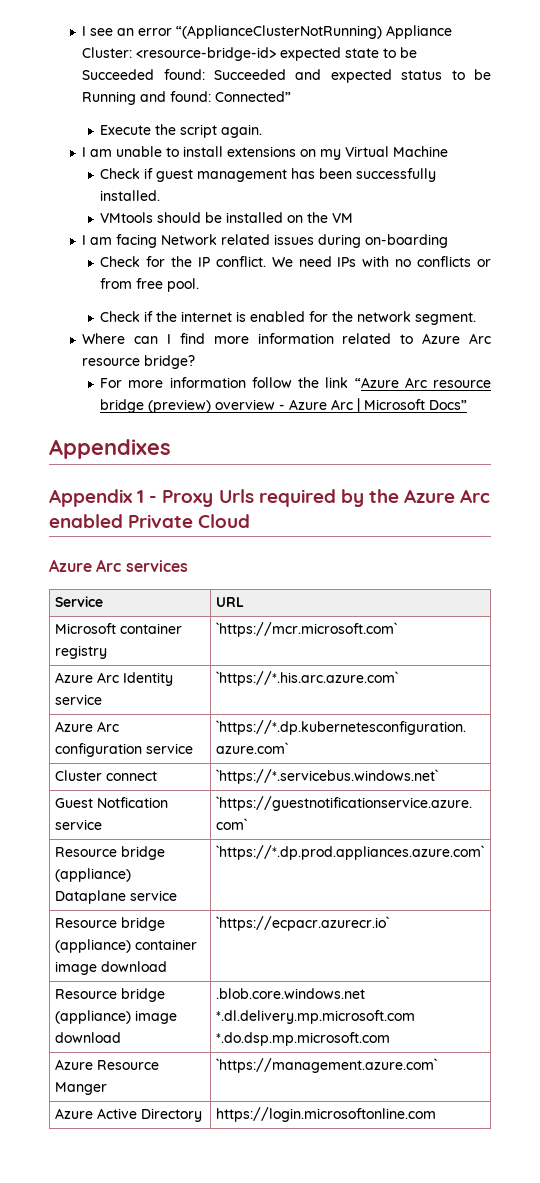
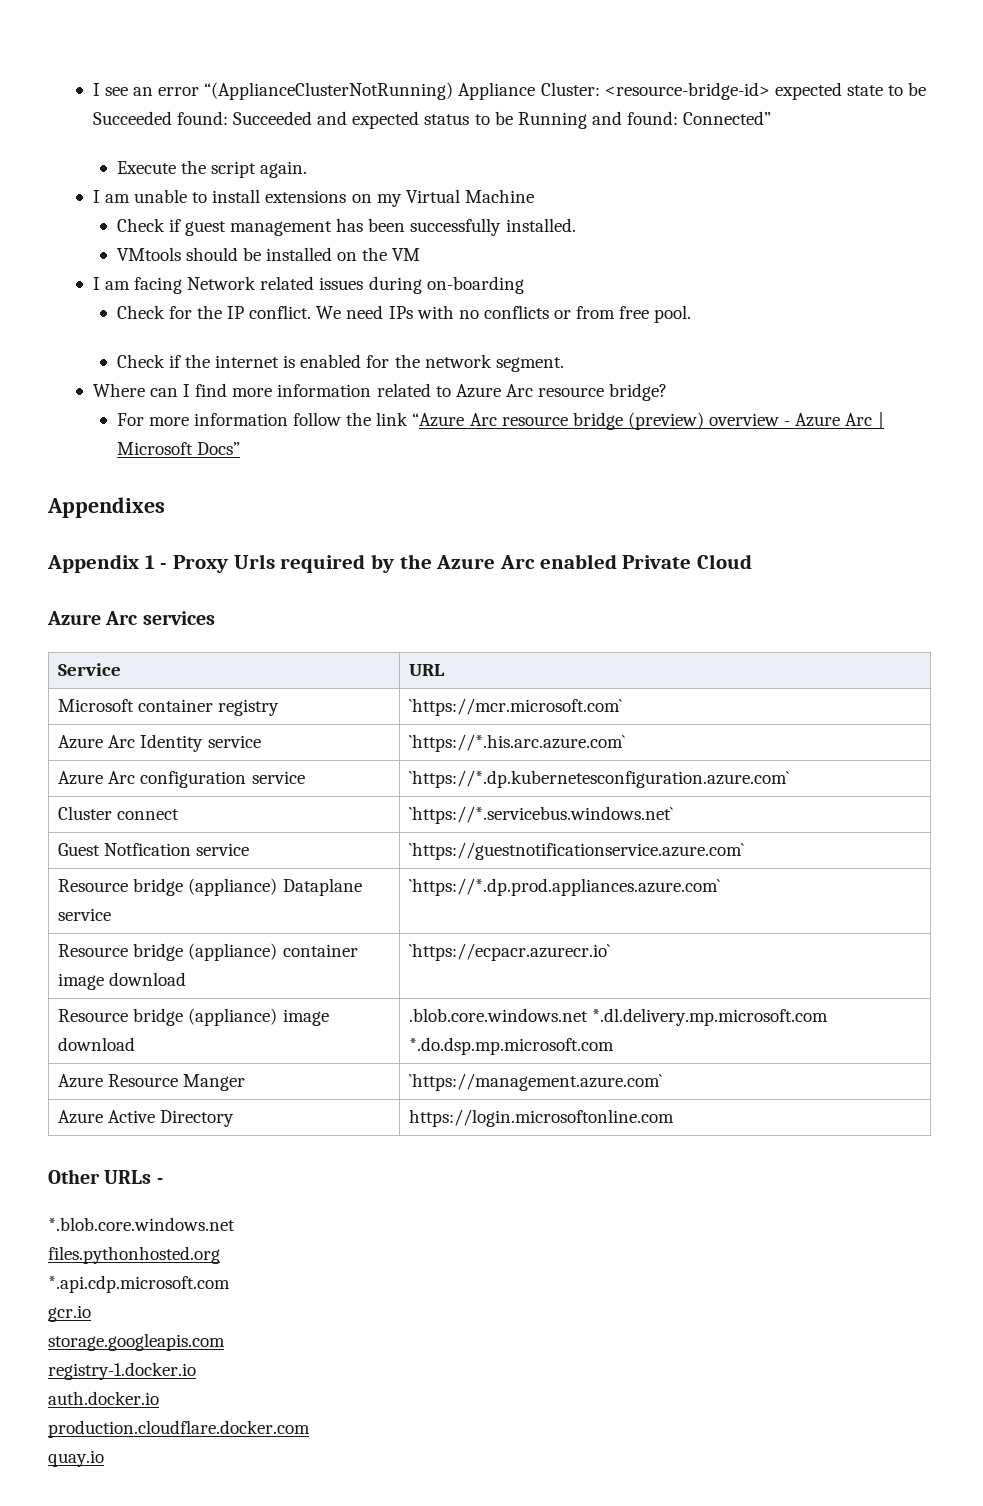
(437, 1114) none -> [48,1169,163,1184] [48,1217,235,1231] [48,1246,220,1264] [48,1275,230,1293] [48,1305,91,1322] [48,1333,225,1351] [48,1362,196,1380] [48,1391,159,1405] [48,1420,310,1438] [48,1450,104,1467] // Other URLs - // *.blob.core.windows.net // files.pythonhosted.org // *.api.cdp.microsoft.com // gcr.io // storage.googleapis.com // registry-1.docker.io // auth.docker.io // production.cloudflare.docker.com // quay.io

